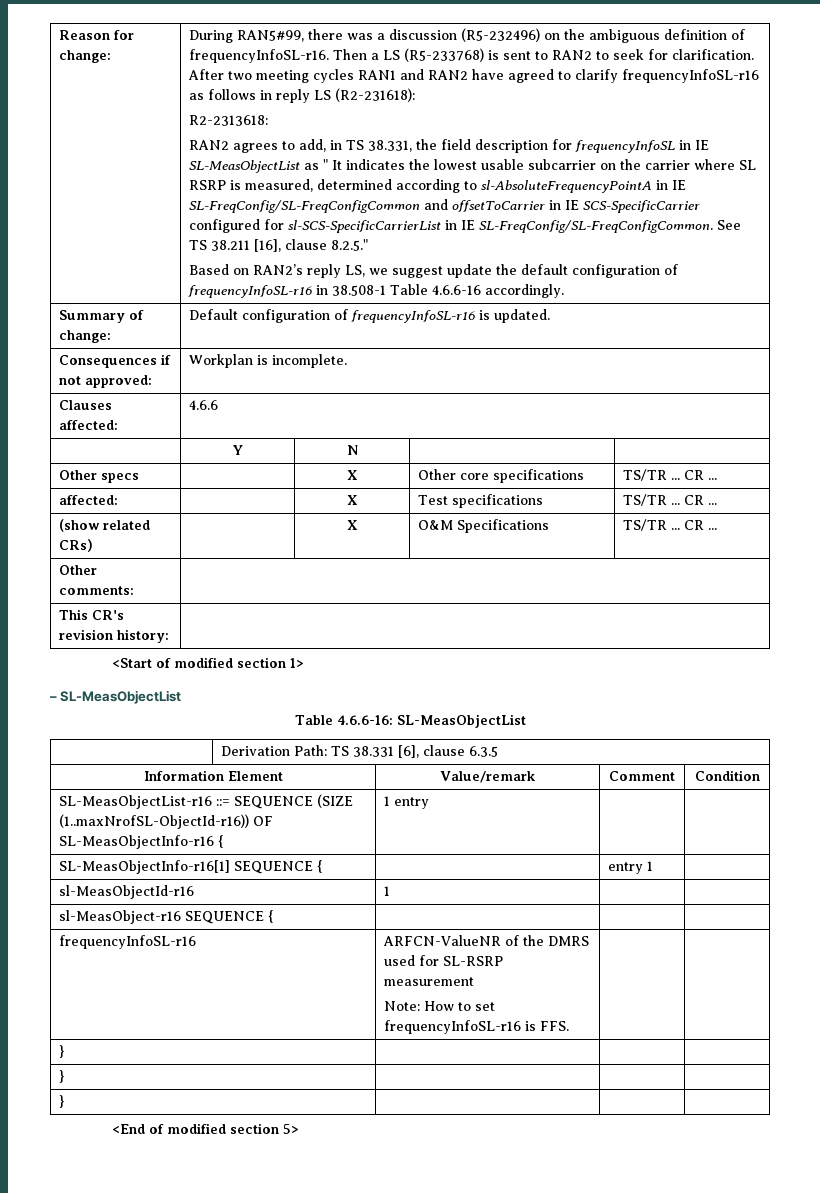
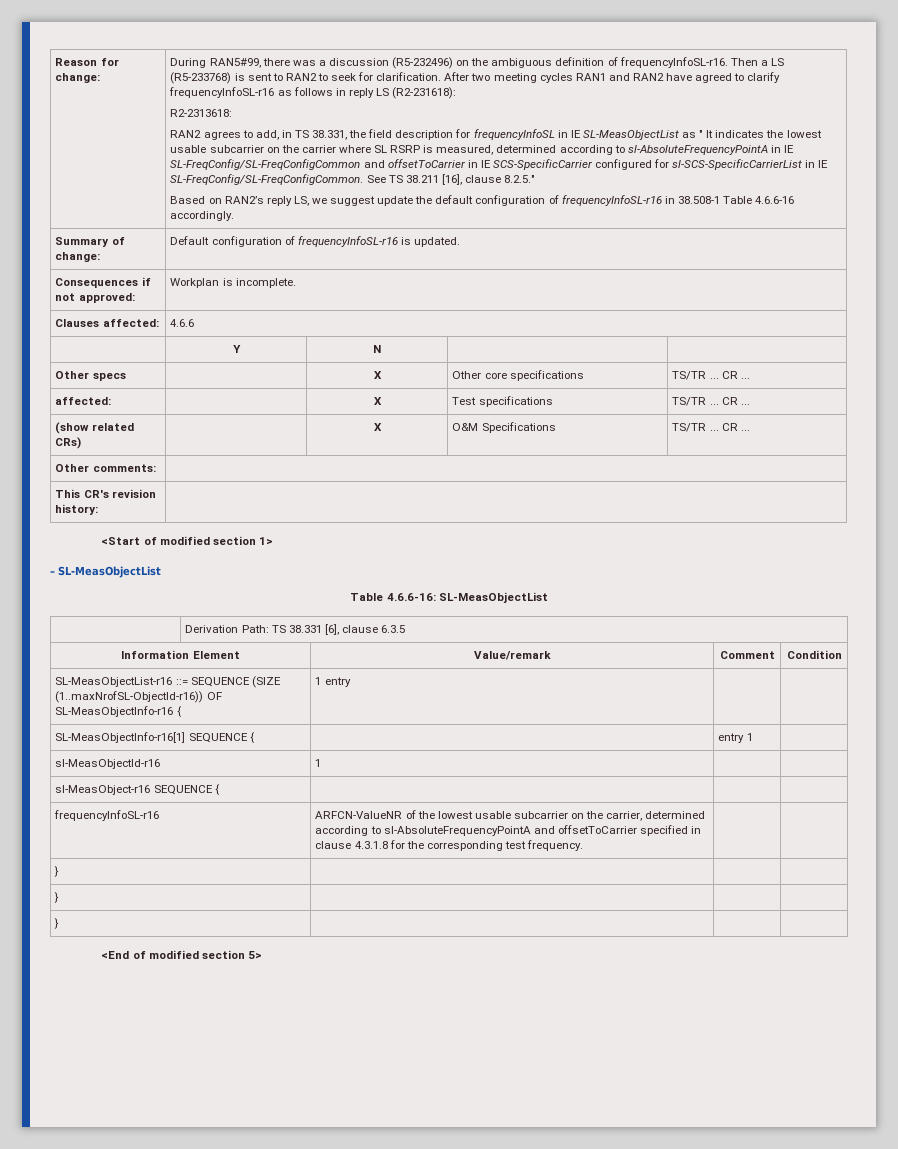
[548,936,590,946] [384,955,504,966] [384,977,475,986] [384,1001,496,1011] [384,1020,570,1034] DMRS used for SL-RSRP measurement // Note: How to set frequencyInfoSL-r16 is FFS. -> [437,811,706,821] [315,825,702,836] [315,840,584,851] lowest usable subcarrier on the carrier, determined according to sl-AbsoluteFrequencyPointA and offsetToCarrier specified in clause 4.3.1.8 for the corresponding test frequency.

